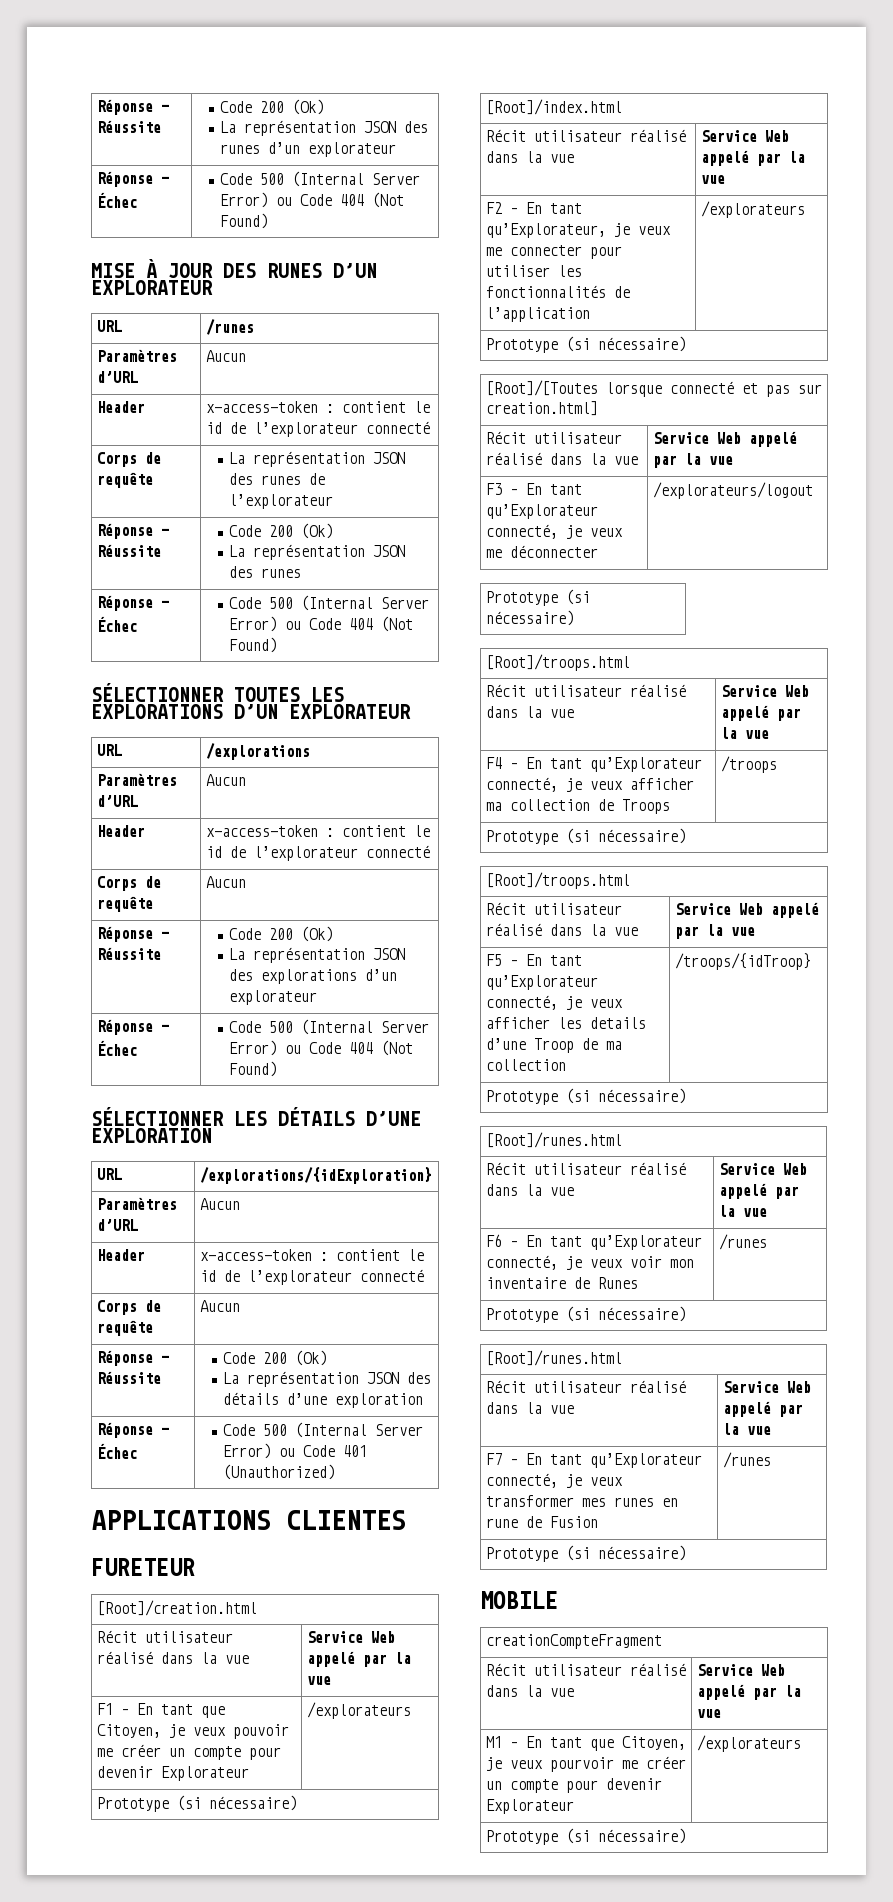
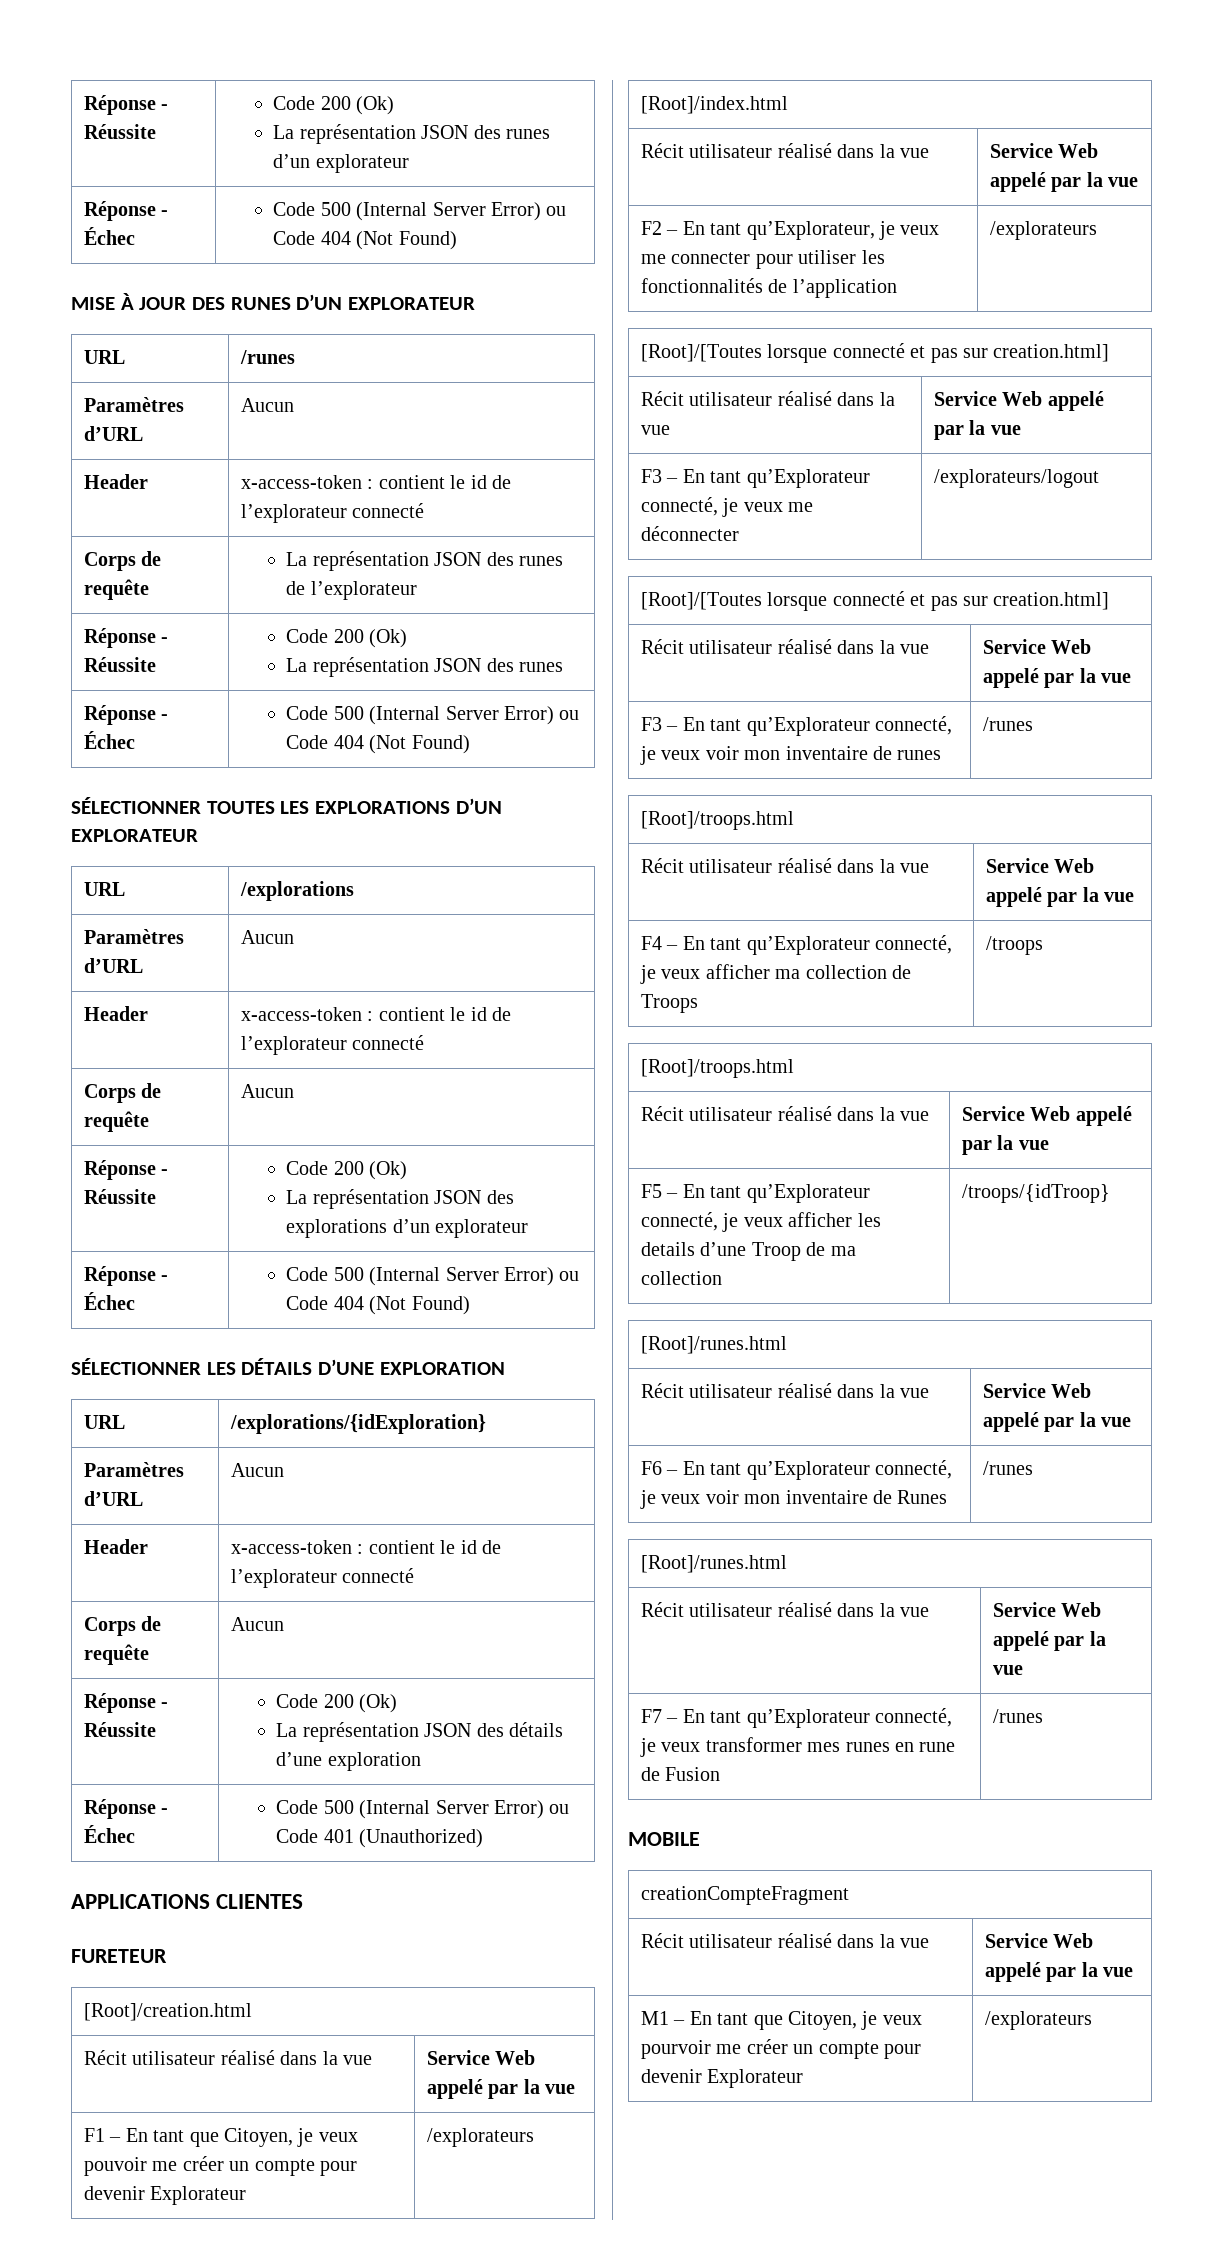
[96,1795,297,1812] // Prototype (si nécessaire) -> (534, 2137) none
[485,336,686,353] // Prototype (si nécessaire) -> (1097, 230) none
[485,589,590,606] [485,610,574,626] Prototype (si nécessaire) -> [640,591,1110,611] [640,639,929,654] [982,639,1092,654] [982,668,1132,688] [640,716,952,736] [639,746,942,765] [982,717,1033,731] [Root]/[Toutes lorsque connecté et pas sur creation.html] // Récit utilisateur réalisé dans la vue | Service Web appelé par la vue // F3 – En tant qu’Explorateur connecté, je veux voir mon inventaire de runes | /runes
[485,828,686,845] // Prototype (si nécessaire) -> (1043, 945) none
[485,1088,686,1105] // Prototype (si nécessaire) -> (1110, 1193) none
[485,1306,686,1323] // Prototype (si nécessaire) -> (1033, 1468) none
[485,1545,686,1562] // Prototype (si nécessaire) -> (1043, 1716) none
[485,1828,686,1845] // Prototype (si nécessaire) -> (1092, 2020) none

